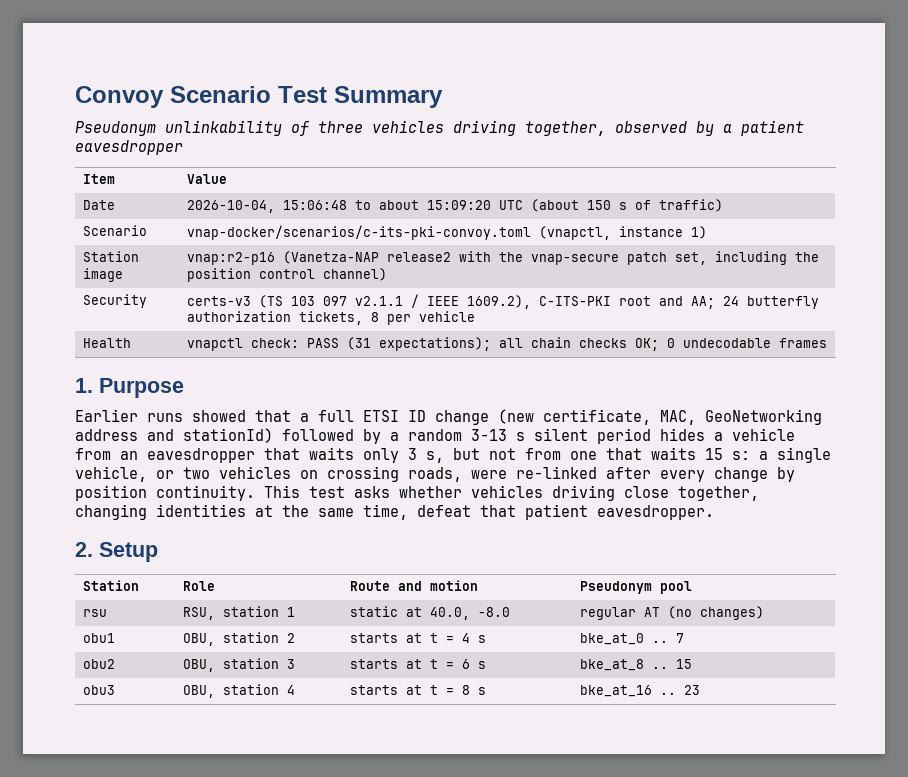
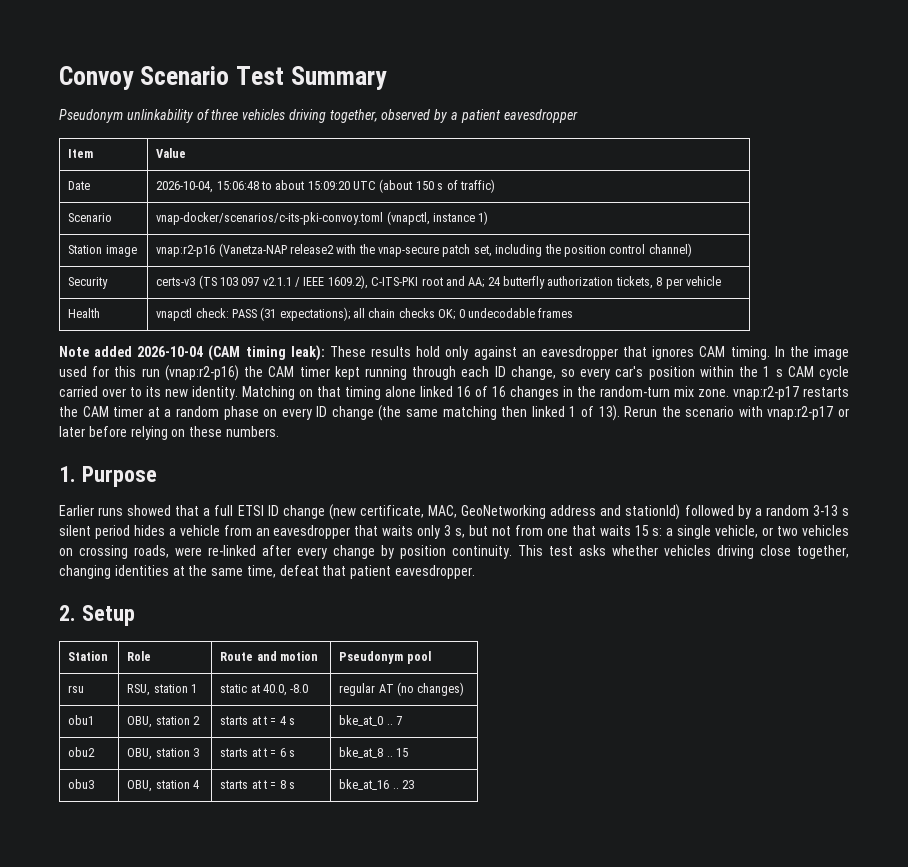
(827, 343) none -> [59,345,849,361] [59,365,850,381] [59,386,849,400] [59,405,850,421] [59,426,279,440] // Note added 2026-10-04 (CAM timing leak): These results hold only against an eavesdropper that ignores CAM timing. In the image used for this run (vnap:r2-p16) the CAM timer kept running through each ID change, so every car's position within the 1 s CAM cycle carried over to its new identity. Matching on that timing alone linked 16 of 16 changes in the random-turn mix zone. vnap:r2-p17 restarts the CAM timer at a random phase on every ID change (the same matching then linked 1 of 13). Rerun the scenario with vnap:r2-p17 or later before relying on these numbers.

